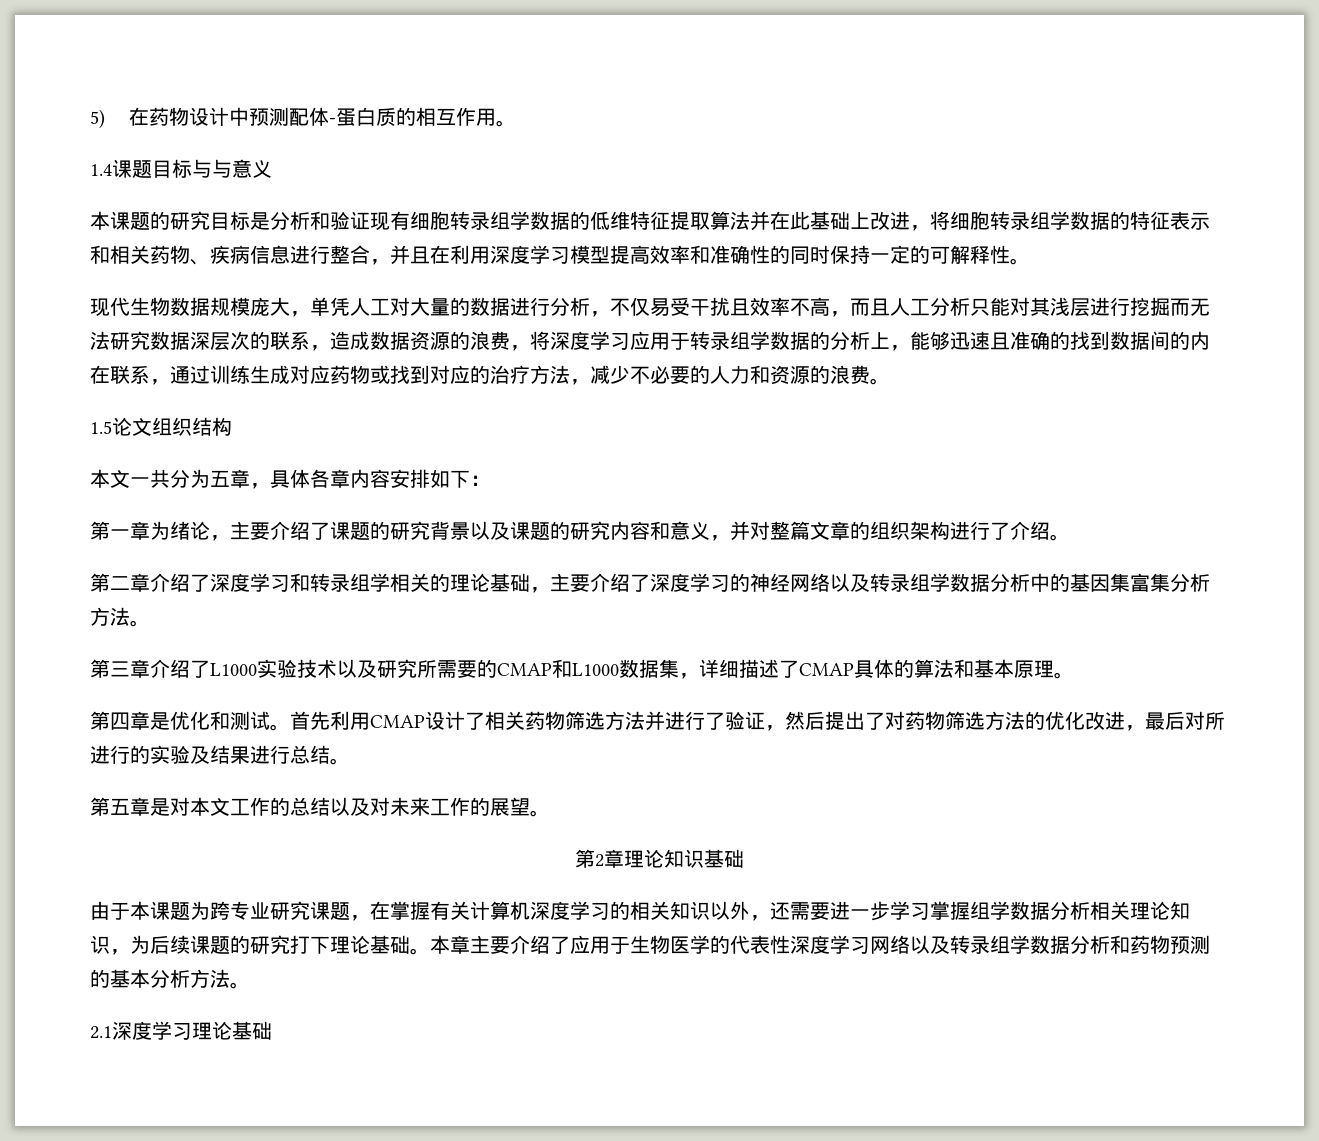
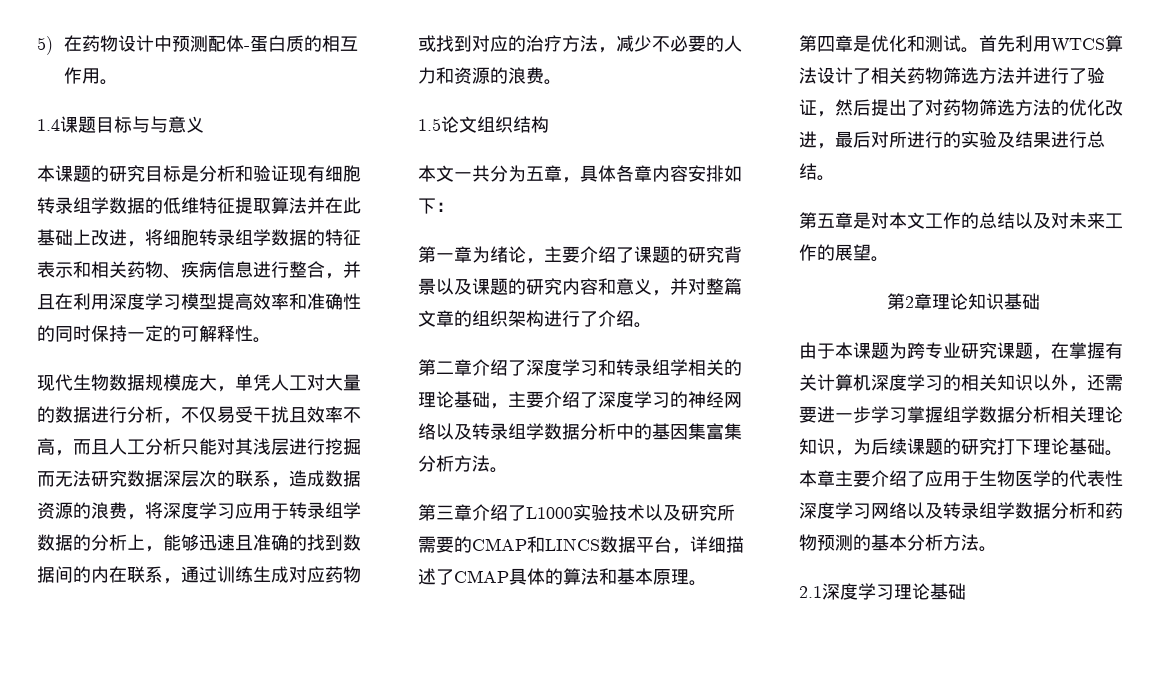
[572,659,679,678] L1000数据集 -> [545,536,672,553] LINCS数据平台
[370,715,425,728] CMAP -> [1051,35,1123,53] [799,67,817,84] WTCS算法

